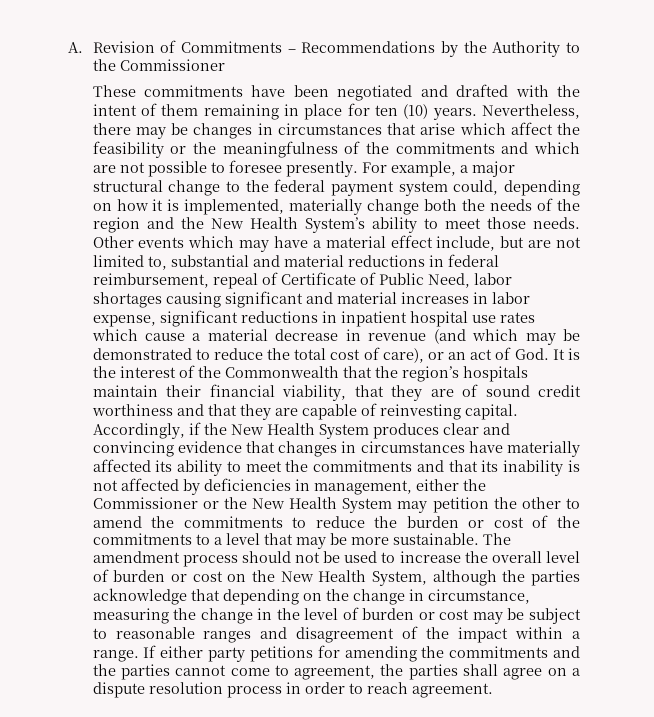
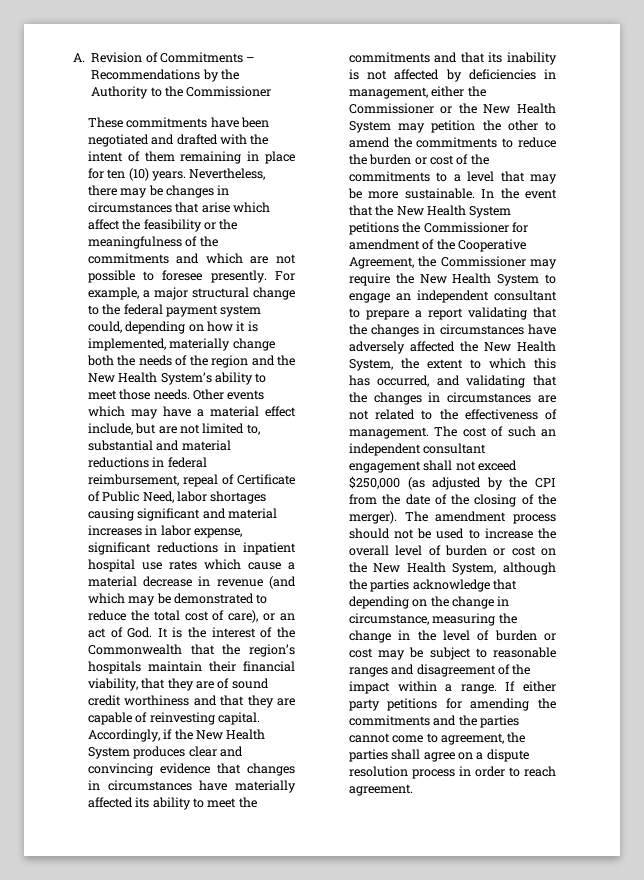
(479, 539) none -> [481,188,557,199] [348,205,512,218] [348,222,529,235] [348,239,527,252] [348,256,557,269] [348,273,556,286] [348,290,557,303] [348,307,557,320] [348,324,556,337] [348,341,556,354] [348,358,556,371] [348,375,557,388] [348,392,556,405] [348,409,557,420] [348,426,556,439] [348,443,487,456] [348,460,518,473] [348,476,556,490] [348,494,556,507] [348,511,397,524] In the event that the New Health System petitions the Commissioner for amendment of the Cooperative Agreement, the Commissioner may require the New Health System to engage an independent consultant to prepare a report validating that the changes in circumstances have adversely affected the New Health System, the extent to which this has occurred, and validating that the changes in circumstances are not related to the effectiveness of management. The cost of such an independent consultant engagement shall not exceed $250,000 (as adjusted by the CPI from the date of the closing of the merger).

